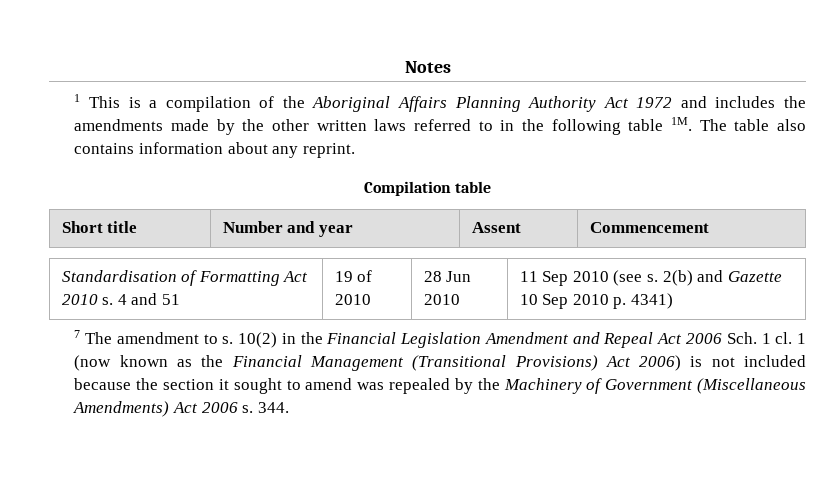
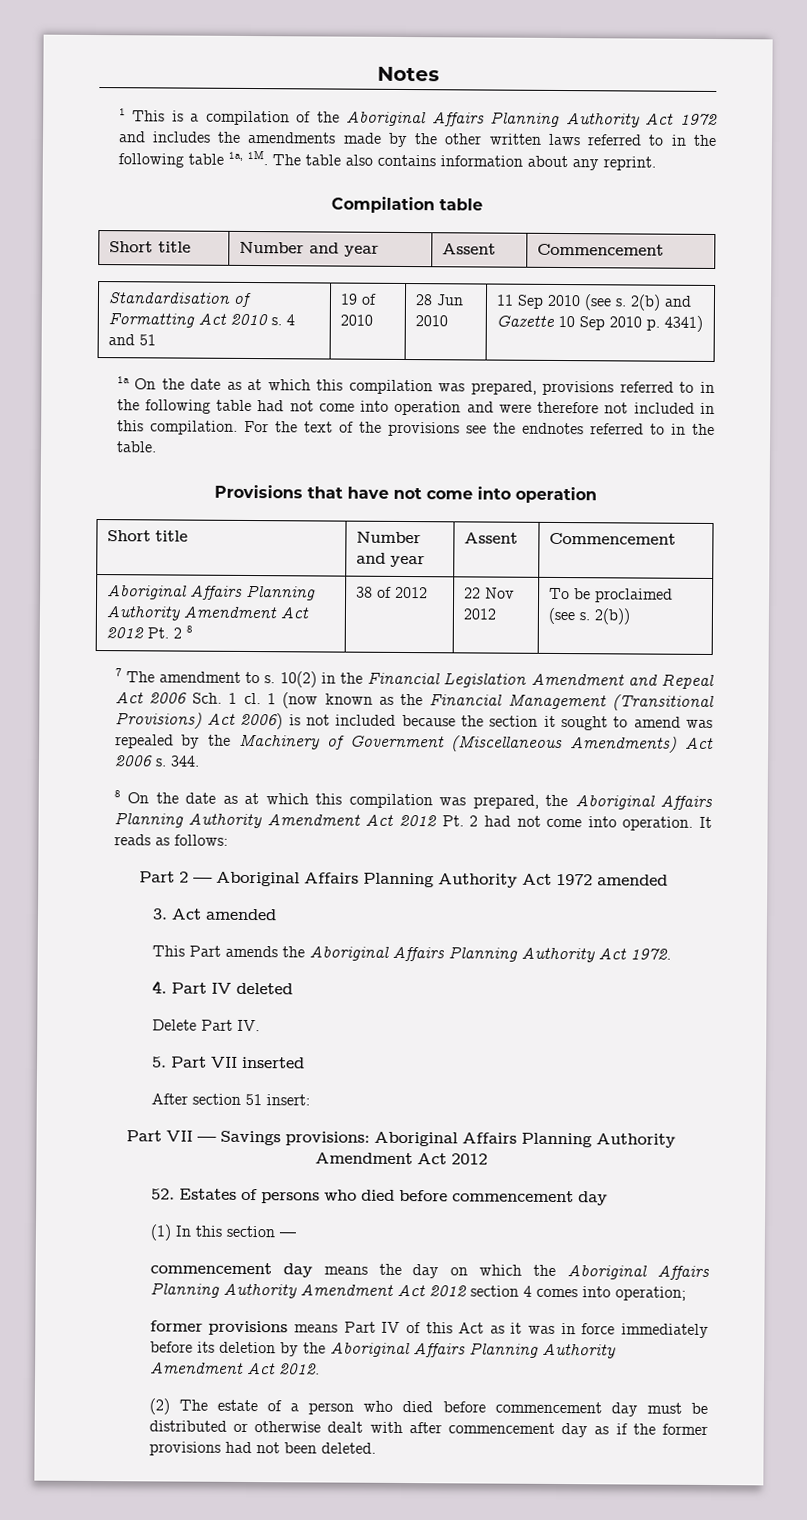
(664, 125) none -> [227,151,243,161] 1a,
(673, 301) none -> [116,376,715,396] [116,399,715,416] [116,420,715,437] [115,441,157,453] [213,484,597,504] [106,530,188,542] [355,531,421,544] [355,552,425,568] [463,532,518,544] [548,532,676,545] [106,584,316,601] [105,606,309,621] [105,625,193,639] [355,586,428,599] [463,587,515,599] [462,608,496,620] [548,587,673,603] [547,607,630,625] // 1a On the date as at which this compilation was prepared, provisions referred to in the following table had not come into operation and were therefore not included in this compilation. For the text of the provisions see the endnotes referred to in the table. // Provisions that have not come into operation // Short title | Number and year | Assent | Commencement // Aboriginal Affairs Planning Authority Amendment Act 2012 Pt. 2 8 | 38 of 2012 | 22 Nov 2012 | To be proclaimed (see s. 2(b))
(289, 407) none -> [113,790,713,810] [113,812,712,831] [113,834,228,846] [138,871,668,888] [151,908,277,921] [151,945,671,963] [151,980,293,995] [151,1019,260,1032] [151,1056,305,1069] [150,1093,310,1106] [126,1130,676,1148] [314,1152,488,1165] [150,1188,608,1206] [149,1224,296,1241] [149,1262,710,1280] [149,1282,686,1301] [149,1320,710,1338] [149,1341,616,1359] [149,1362,320,1375] [148,1398,709,1417] [148,1420,709,1438] [148,1441,376,1456] // 8 On the date as at which this compilation was prepared, the Aboriginal Affairs Planning Authority Amendment Act 2012 Pt. 2 had not come into operation. It reads as follows: // Part 2 — Aboriginal Affairs Planning Authority Act 1972 amended // 3. Act amended // This Part amends the Aboriginal Affairs Planning Authority Act 1972. // 4. Part IV deleted // Delete Part IV. // 5. Part VII inserted // After section 51 insert: // Part VII — Savings provisions: Aboriginal Affairs Planning Authority Amendment Act 2012 // 52. Estates of persons who died before commencement day // (1) In this section — // commencement day means the day on which the Aboriginal Affairs Planning Authority Amendment Act 2012 section 4 comes into operation; // former provisions means Part IV of this Act as it was in force immediately before its deletion by the Aboriginal Affairs Planning Authority Amendment Act 2012. // (2) The estate of a person who died before commencement day must be distributed or otherwise dealt with after commencement day as if the former provisions had not been deleted.

